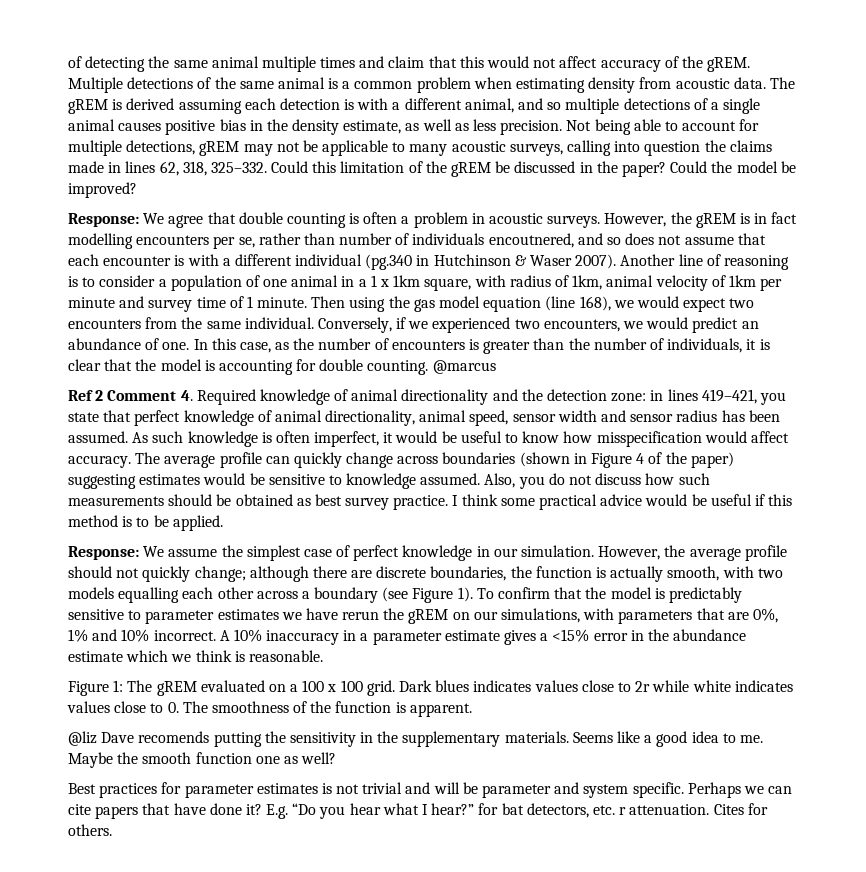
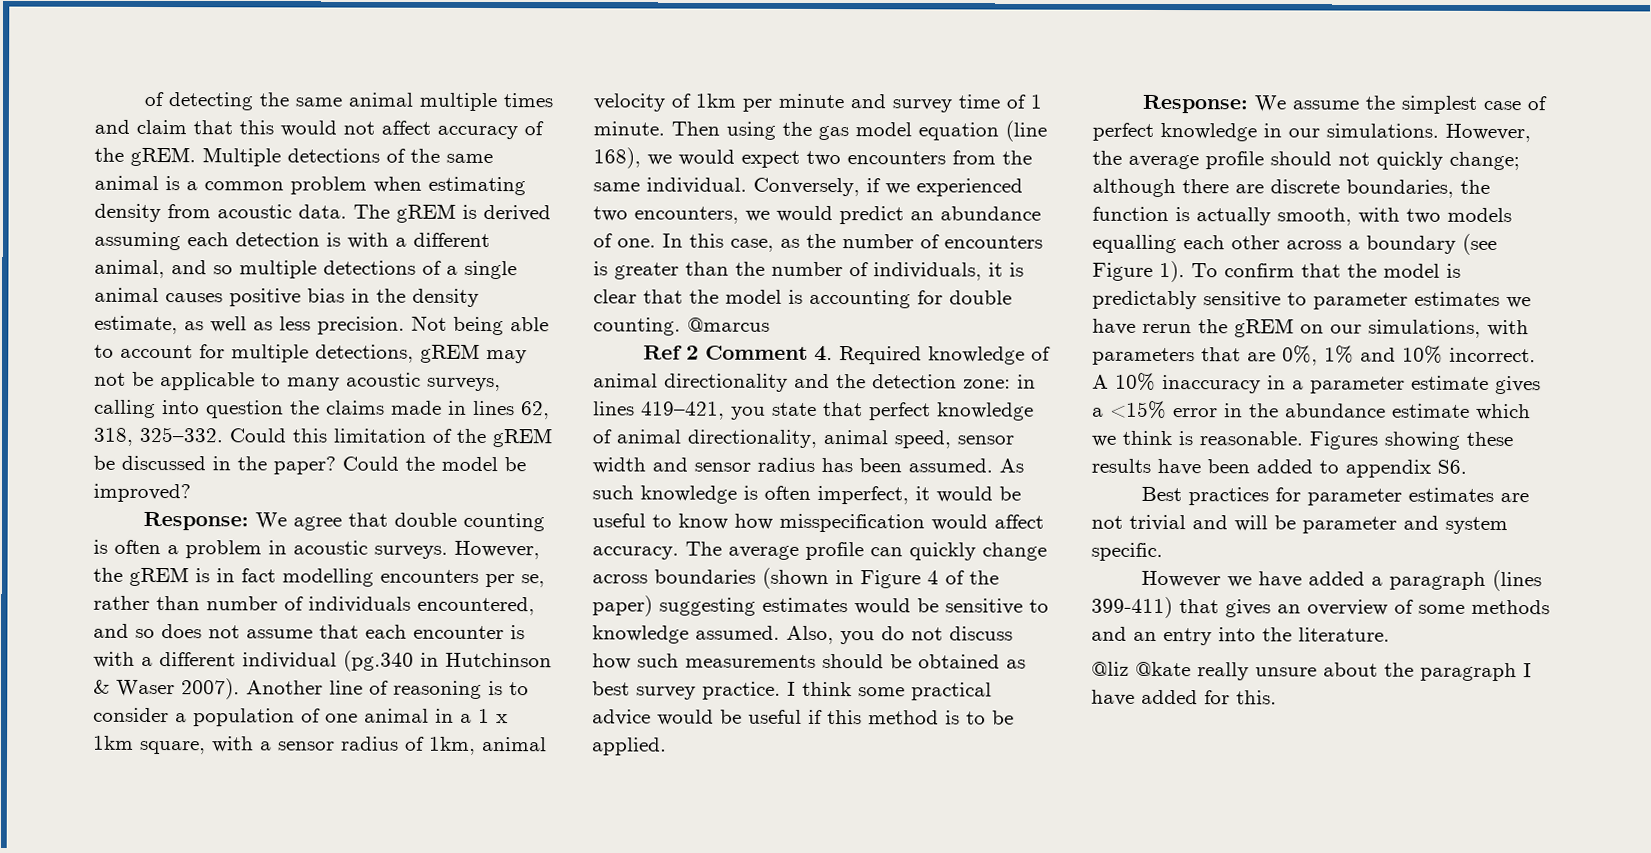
[488,233,574,248] encoutnered, -> [417,596,535,616] encountered,
(506, 281) none -> [260,741,335,751] a sensor
[521,545,595,557] simulation. -> [1326,123,1439,138] simulations.
[68,680,793,696] [67,701,472,717] [68,731,763,747] [68,752,337,768] // Figure 1: The gREM evaluated on a 100 x 100 grid. Dark blues indicates values close to 2r while white indicates values close to 0. The smoothness of the function is apparent. // @liz Dave recomends putting the sensitivity in the supplementary materials. Seems like a good idea to me. Maybe the smooth function one as well? -> [1309,431,1513,450] [1091,458,1467,478] Figures showing these results have been added to appendix S6.
[321,783,332,794] is -> [1500,493,1530,503] are
[687,782,793,798] [68,803,768,819] [68,824,112,836] Perhaps we can cite papers that have done it? E.g. “Do you hear what I hear?” for bat detectors, etc. r attenuation. Cites for others. -> [1141,569,1543,592] [1091,596,1550,619] [1091,626,1390,646] [1091,661,1532,682] [1091,689,1277,706] // However we have added a paragraph (lines 399-411) that gives an overview of some methods and an entry into the literature. // @liz @kate really unsure about the paragraph I have added for this.

